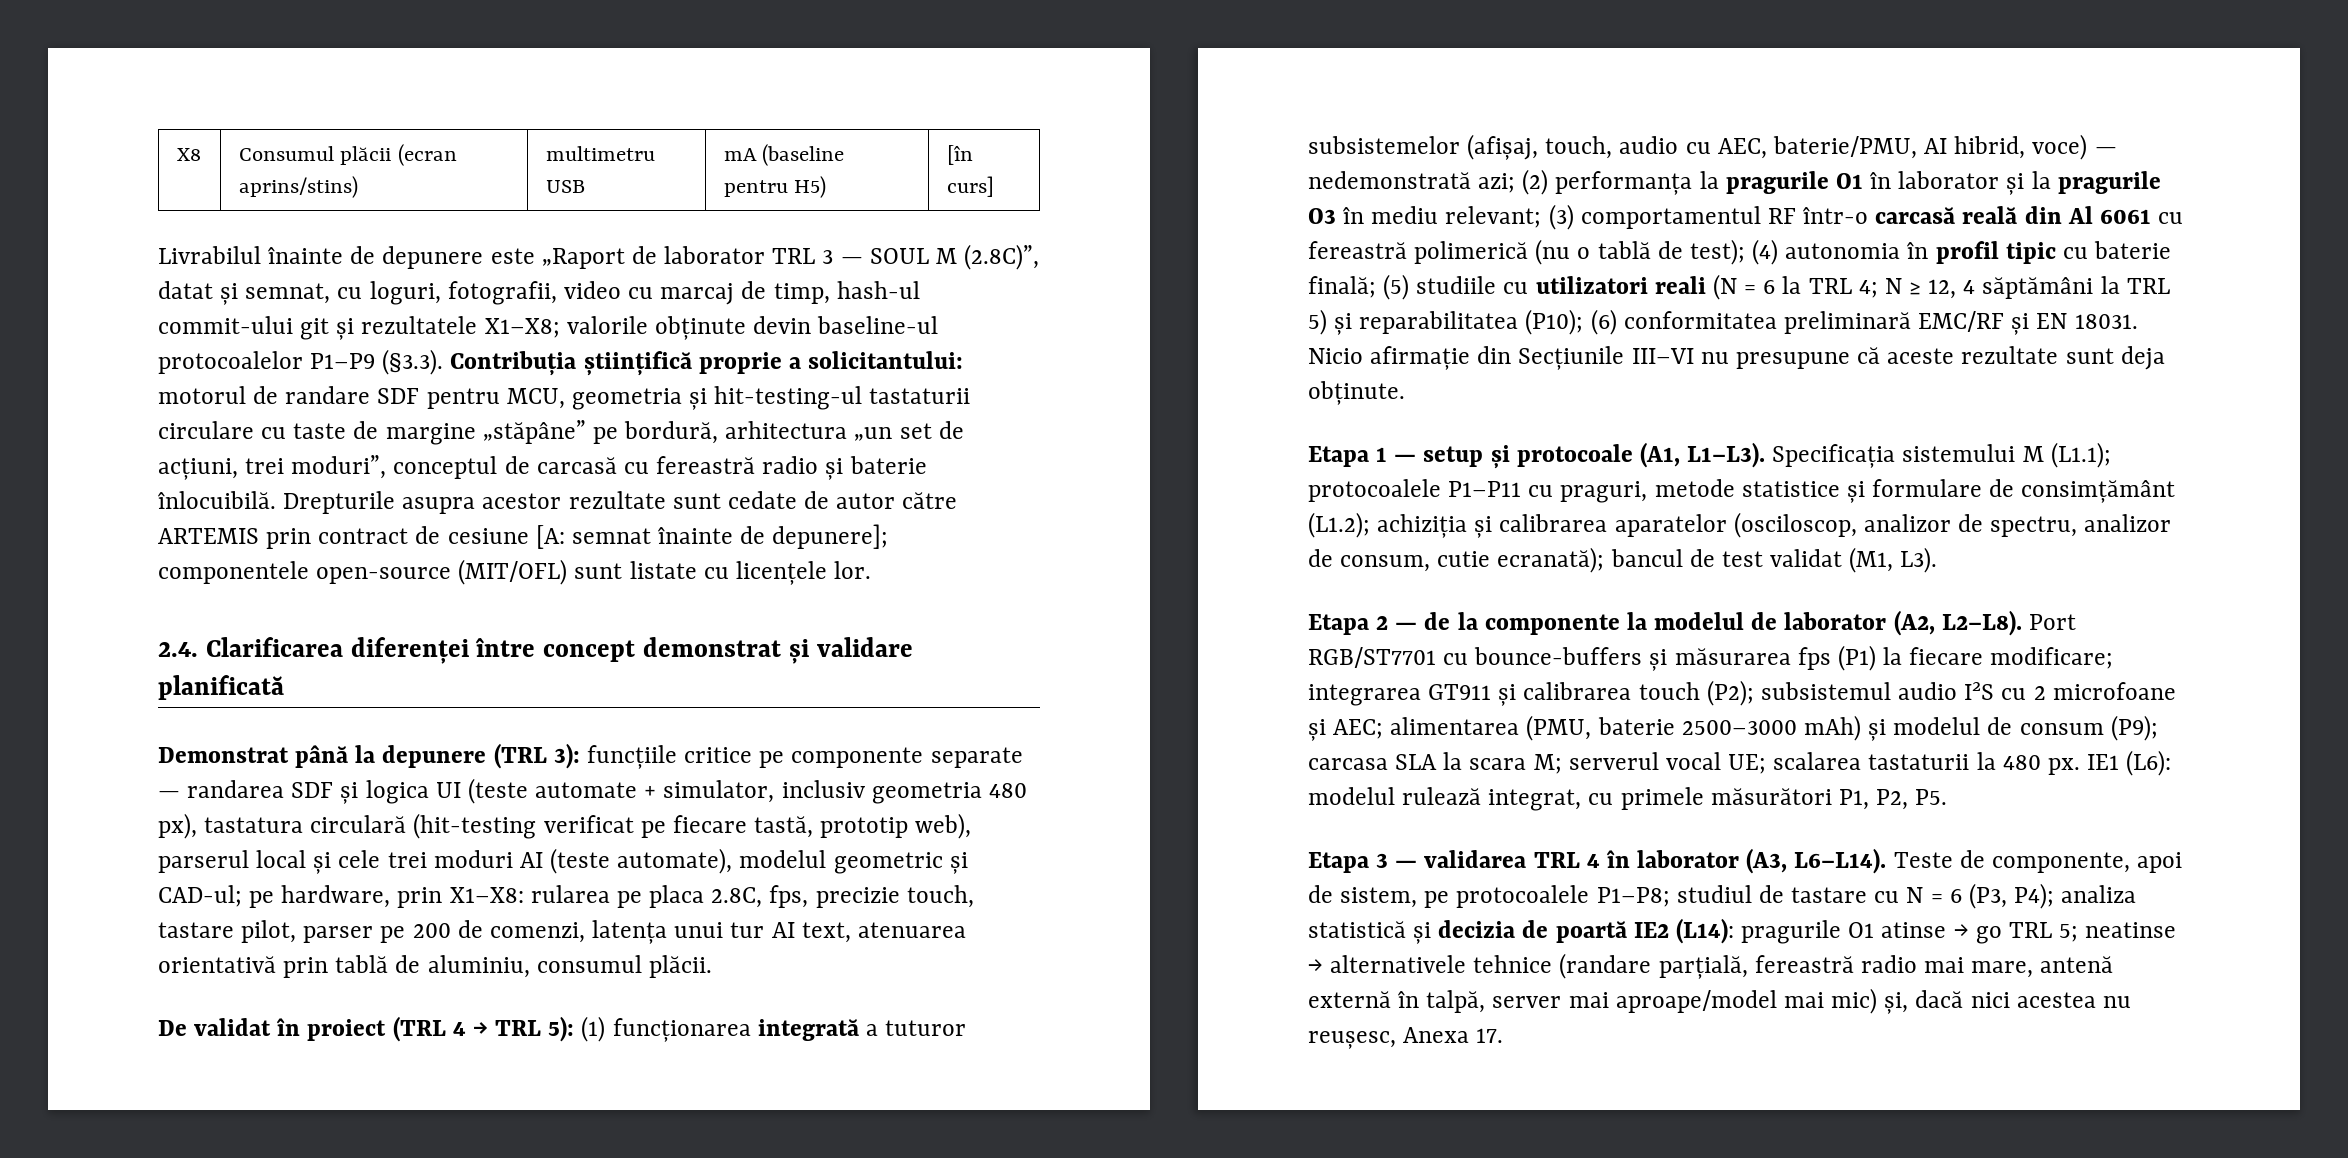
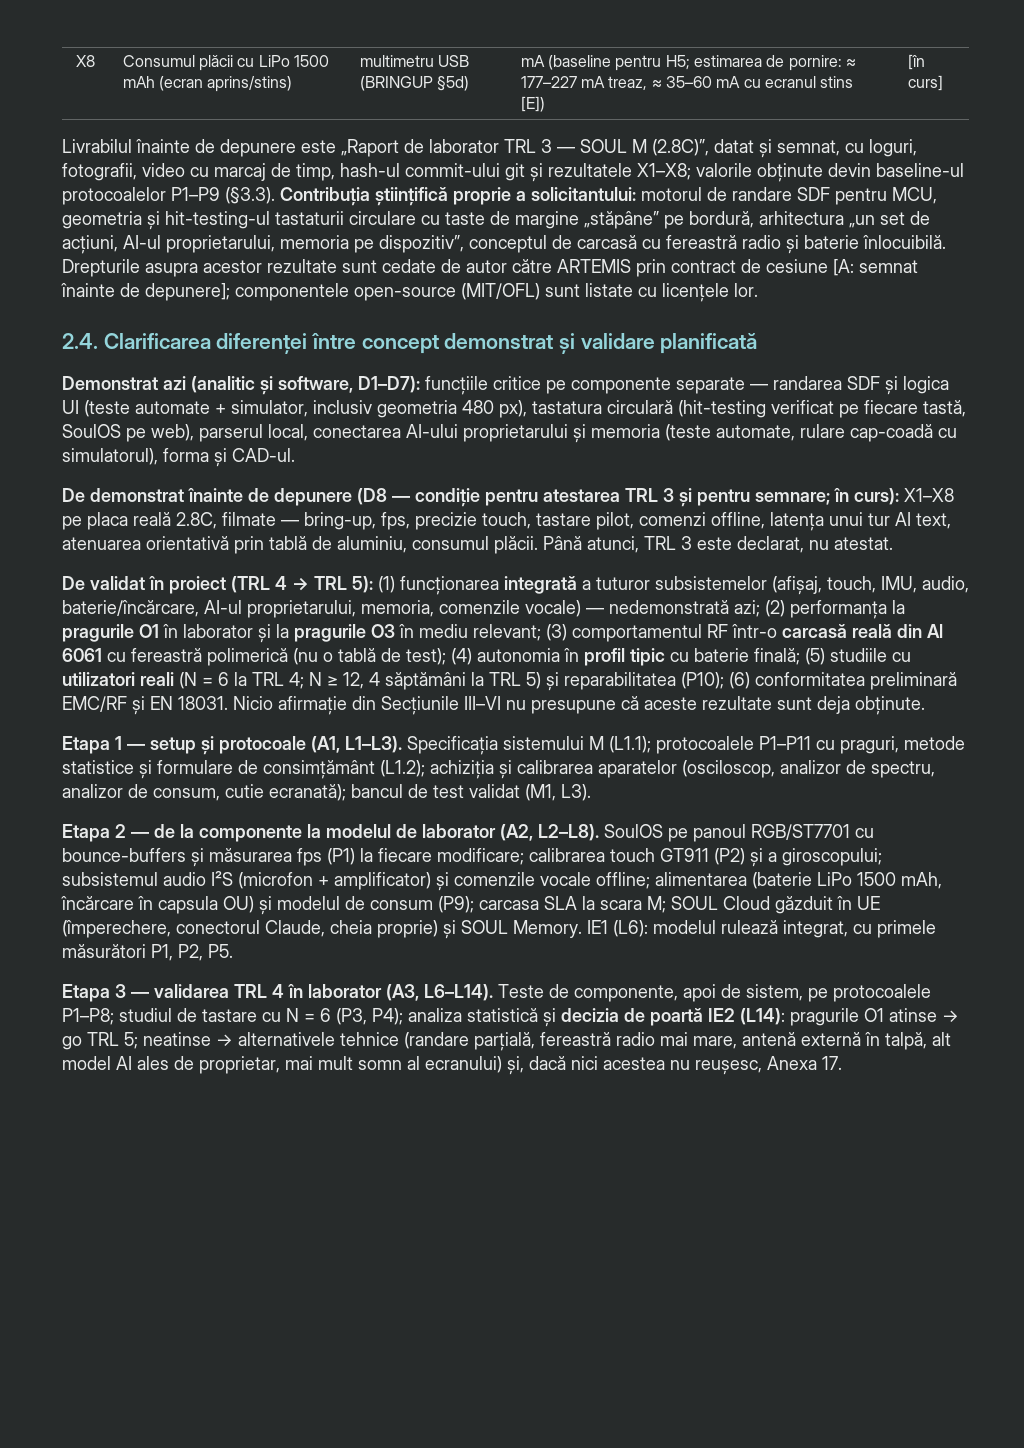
(392, 155) none -> [237,55,330,67] [122,76,155,88] cu LiPo 1500 mAh
(585, 186) none -> [359,76,470,91] (BRINGUP §5d)
[794,176,827,198] H5) -> [665,55,856,71] [520,76,854,90] [520,96,545,112] H5; estimarea de pornire: ≈ 177–227 mA treaz, ≈ 35–60 mA cu ecranul stins [E])
[245,455,387,479] trei moduri”, -> [123,235,464,253] AI-ul proprietarului, memoria pe dispozitiv”,
[295,743,580,769] până la depunere (TRL 3): -> [163,376,420,395] azi (analitic și software, D1–D7):
[820,813,972,839] [158,848,968,874] [158,885,763,908] prototip web), parserul local și cele trei moduri AI (teste automate), modelul geometric și CAD-ul; pe hardware, prin X1–X8: rularea pe placa 2.8C, -> [62,424,957,443] [62,448,295,467] [62,488,954,507] [62,512,376,530] SoulOS pe web), parserul local, conectarea AI-ului proprietarului și memoria (teste automate, rulare cap-coadă cu simulatorul), forma și CAD-ul. // De demonstrat înainte de depunere (D8 — condiție pentru atestarea TRL 3 și pentru semnare; în curs): X1–X8 pe placa reală 2.8C, filmate — bring-up,
[303,920,585,943] parser pe 200 de comenzi, -> [639,512,765,529] comenzi offline,
(712, 966) none -> [543,536,893,553] Până atunci, TRL 3 este declarat, nu atestat.
[1619,134,2088,160] audio cu AEC, baterie/PMU, AI hibrid, voce) -> [881,576,969,593] [62,600,581,618] IMU, audio, baterie/încărcare, AI-ul proprietarului, memoria, comenzile vocale)
[2028,614,2076,630] Port -> [604,824,746,842] SoulOS pe panoul
[1308,680,2176,706] [1308,715,1861,741] integrarea GT911 și calibrarea touch (P2); subsistemul audio I²S cu 2 microfoane și AEC; alimentarea (PMU, baterie 2500–3000 mAh) -> [529,848,882,867] [62,871,942,891] [61,896,254,914] calibrarea touch GT911 (P2) și a giroscopului; subsistemul audio I²S (microfon + amplificator) și comenzile vocale offline; alimentarea (baterie LiPo 1500 mAh, încărcare în capsula OU)
[1568,752,2080,775] serverul vocal UE; scalarea tastaturii la 480 px. -> [671,896,880,914] [62,920,582,939] SOUL Cloud găzduit în UE (împerechere, conectorul Claude, cheia proprie) și SOUL Memory.
[1492,988,1878,1014] server mai aproape/model mai mic) -> [932,1032,951,1046] [62,1056,502,1074] alt model AI ales de proprietar, mai mult somn al ecranului)

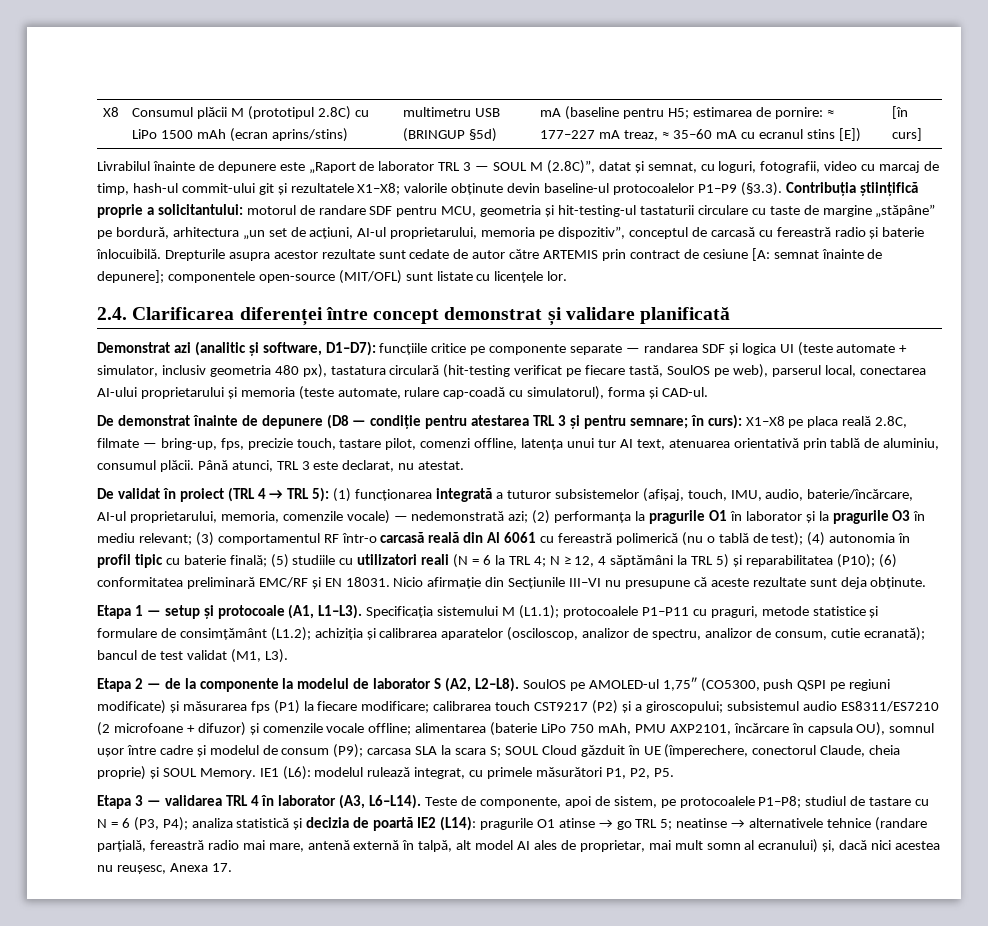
(234, 63) none -> [231,106,352,120] M (prototipul 2.8C)
(496, 831) none -> [434,678,442,689] S
[693,824,874,842] [62,848,186,862] panoul RGB/ST7701 cu bounce-buffers -> [588,677,891,692] [97,700,166,714] AMOLED-ul 1,75″ (CO5300, push QSPI pe regiuni modificate)
[660,848,709,862] GT911 -> [534,702,589,711] CST9217
[211,871,431,890] I²S (microfon + amplificator) -> [840,701,939,712] [97,722,246,736] ES8311/ES7210 (2 microfoane + difuzor)
[857,872,942,889] [61,896,254,914] 1500 mAh, încărcare în capsula OU) -> [570,722,935,736] [97,745,193,757] 750 mAh, PMU AXP2101, încărcare în capsula OU), somnul ușor între cadre
[647,896,666,913] M; -> [489,746,501,757] S;

